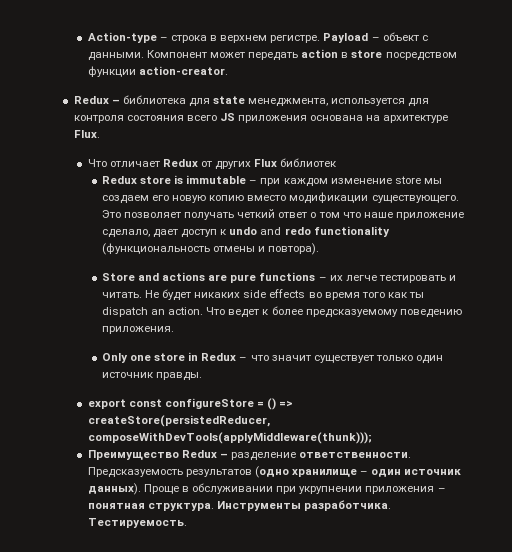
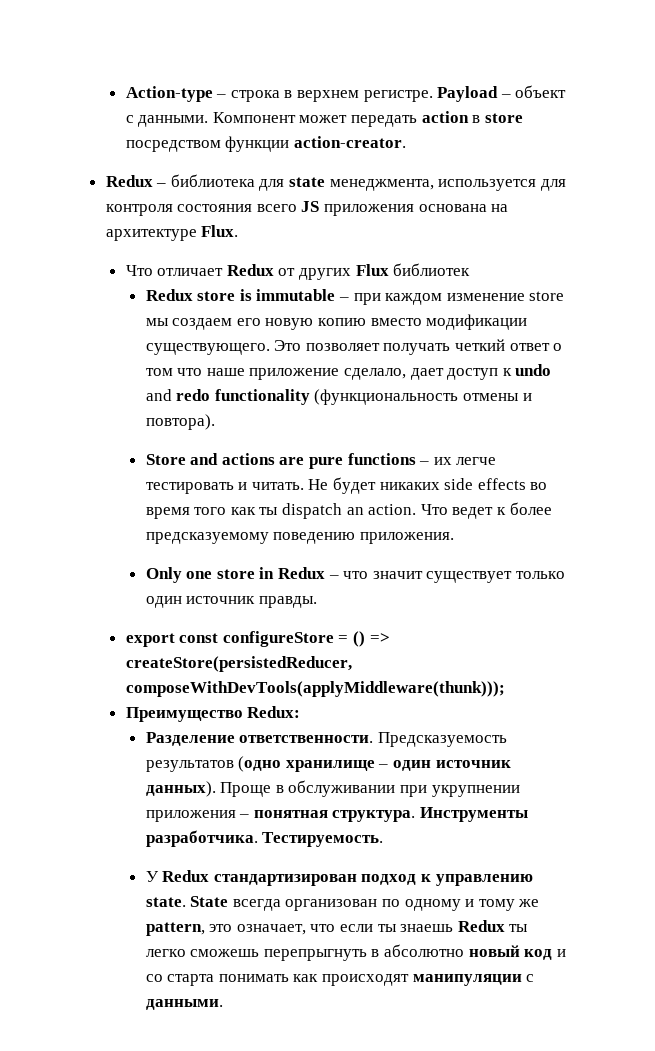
[181,450,297,461] Redux – разделение -> [247,706,301,718] [145,732,235,746] Redux: // Разделение
(187, 523) none -> [145,870,533,886] [145,896,540,911] [145,920,529,936] [145,944,566,961] [145,974,535,986] [145,999,223,1010] // У Redux стандартизирован подход к управлению state. State всегда организован по одному и тому же pattern, это означает, что если ты знаешь Redux ты легко сможешь перепрыгнуть в абсолютно новый код и со старта понимать как происходят манипуляции с данными.

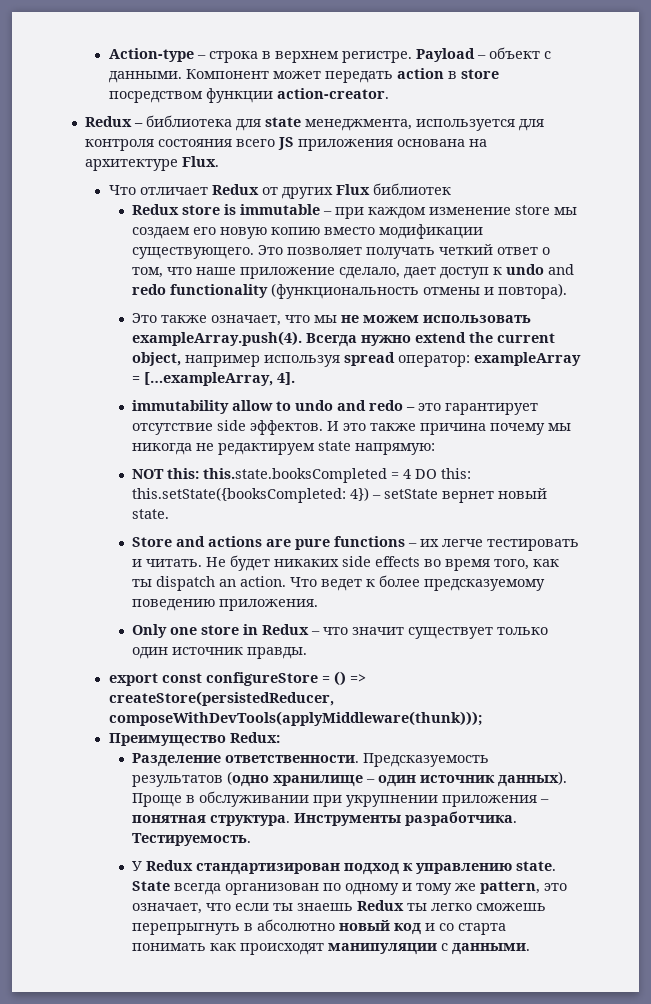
[145,368,173,376] том -> [132,267,164,278] том,
(215, 422) none -> [132,313,532,326] [132,331,556,347] [132,352,582,367] [132,372,296,386] [132,400,539,415] [132,420,572,435] [132,441,436,455] [132,468,472,483] [132,487,548,503] [132,509,170,519] // Это также означает, что мы не можем использовать exampleArray.push(4). Всегда нужно extend the current object, например используя spread оператор: exampleArray = […exampleArray, 4]. // immutability allow to undo and redo – это гарантирует отсутствие side эффектов. И это также причина почему мы никогда не редактируем state напрямую: // NOT this: this.state.booksCompleted = 4 DO this: this.setState({booksCompleted: 4}) – setState вернет новый state.
[194,507,227,515] того -> [494,559,530,570] того,

